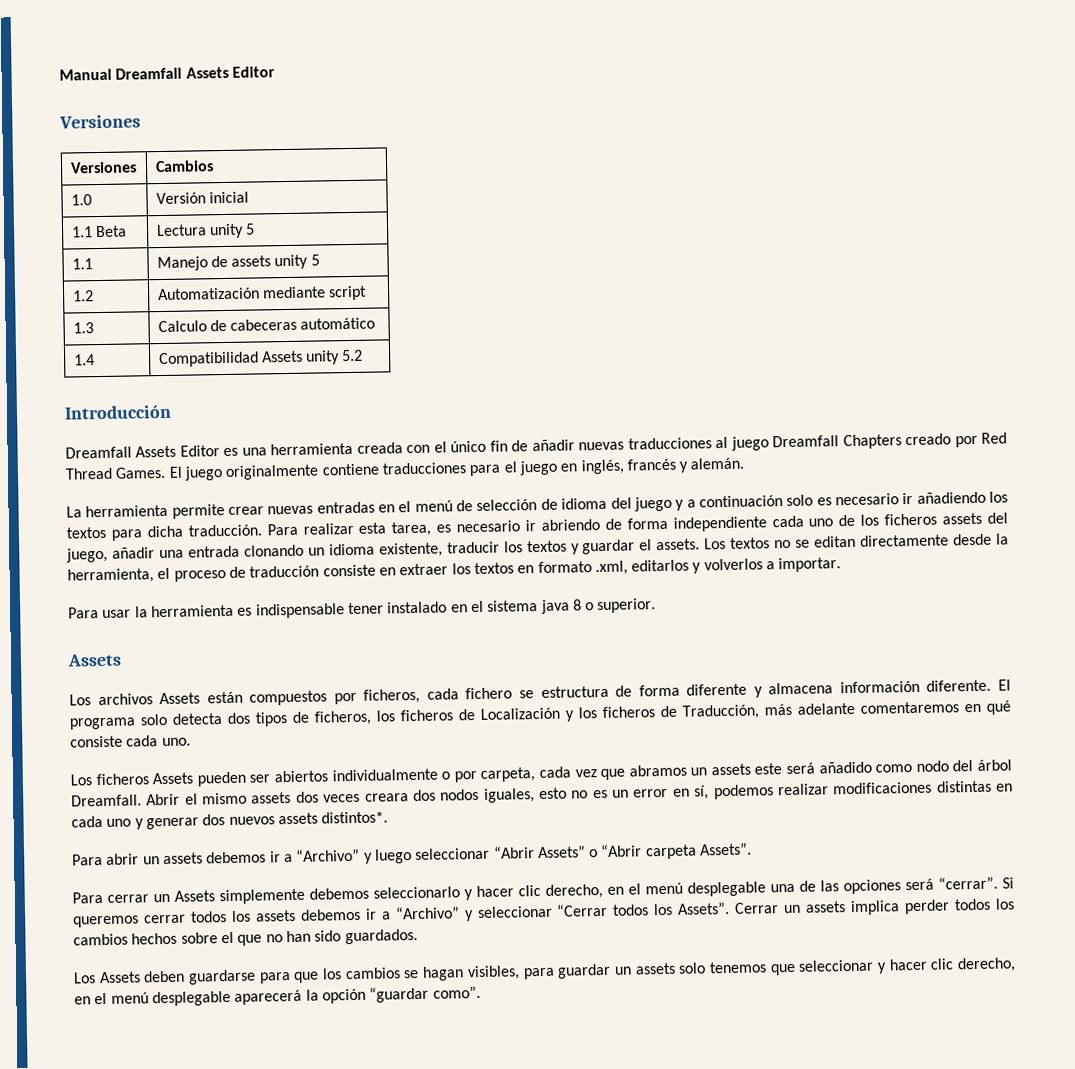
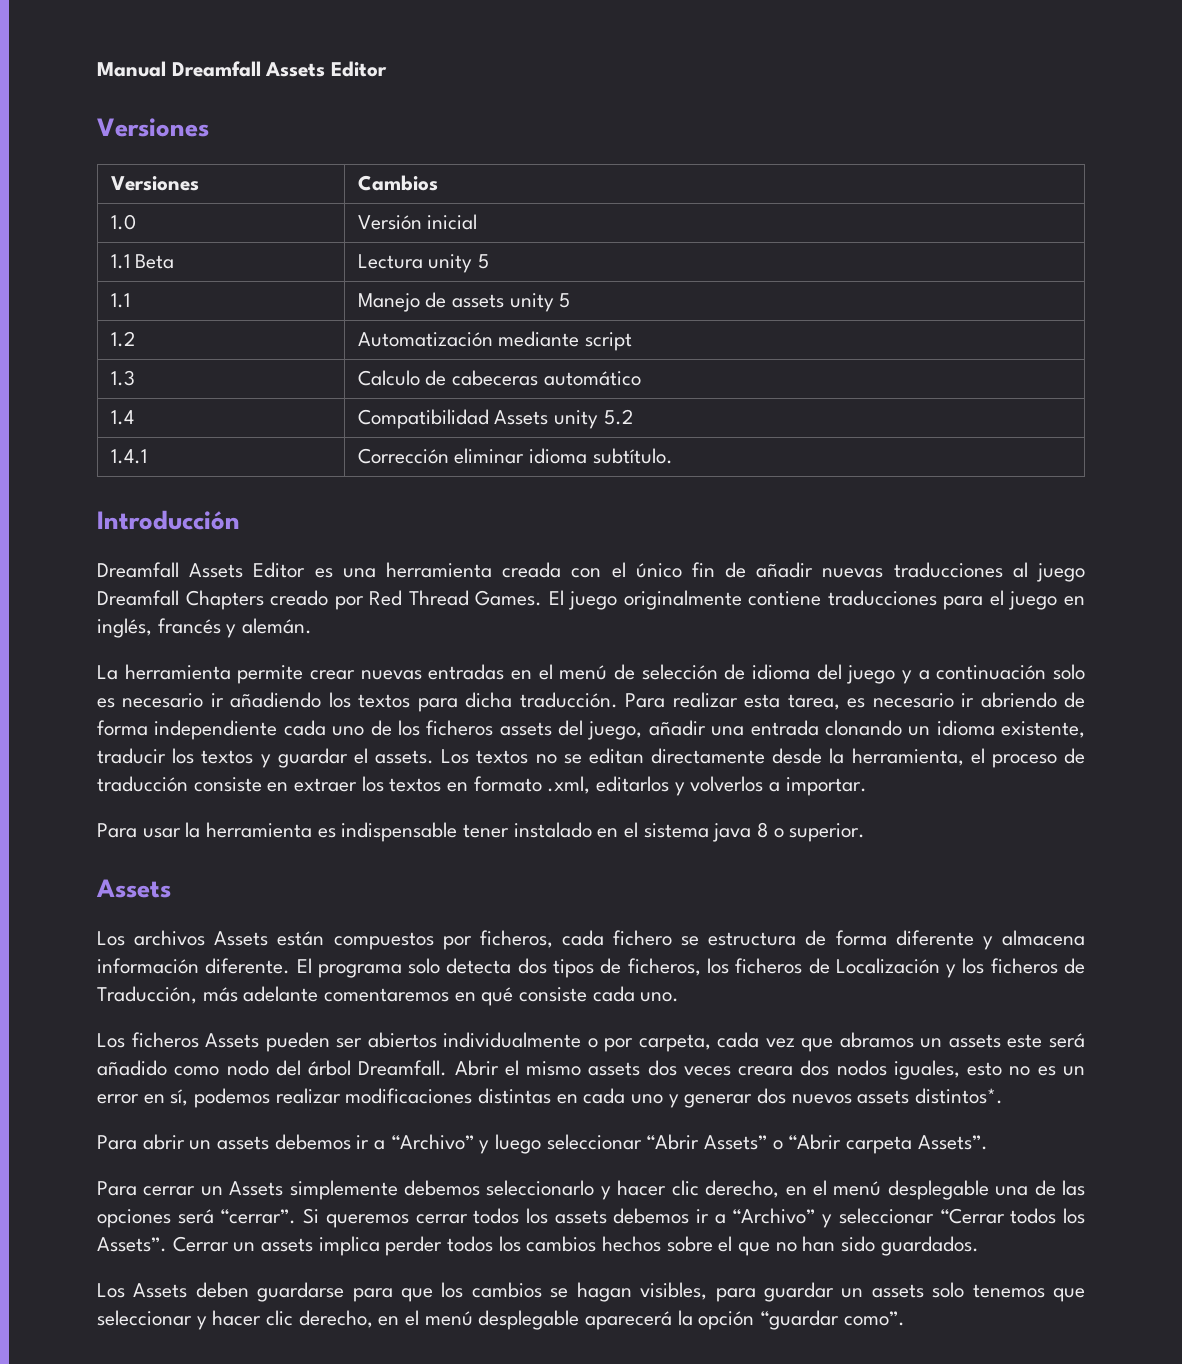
(364, 355) none -> [110,449,147,464] [357,448,673,464] // 1.4.1 | Corrección eliminar idioma subtítulo.

